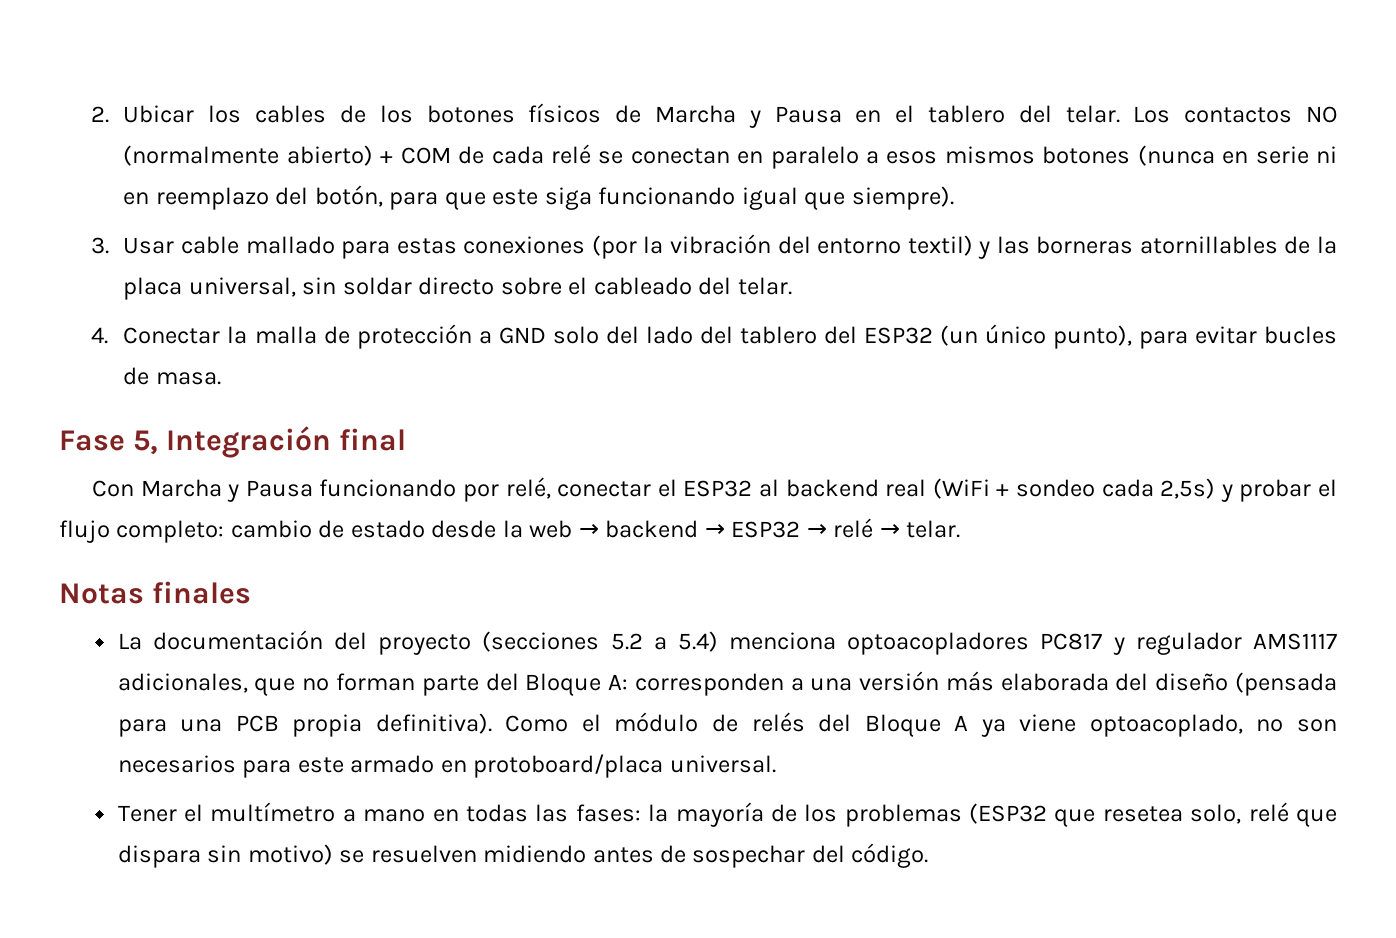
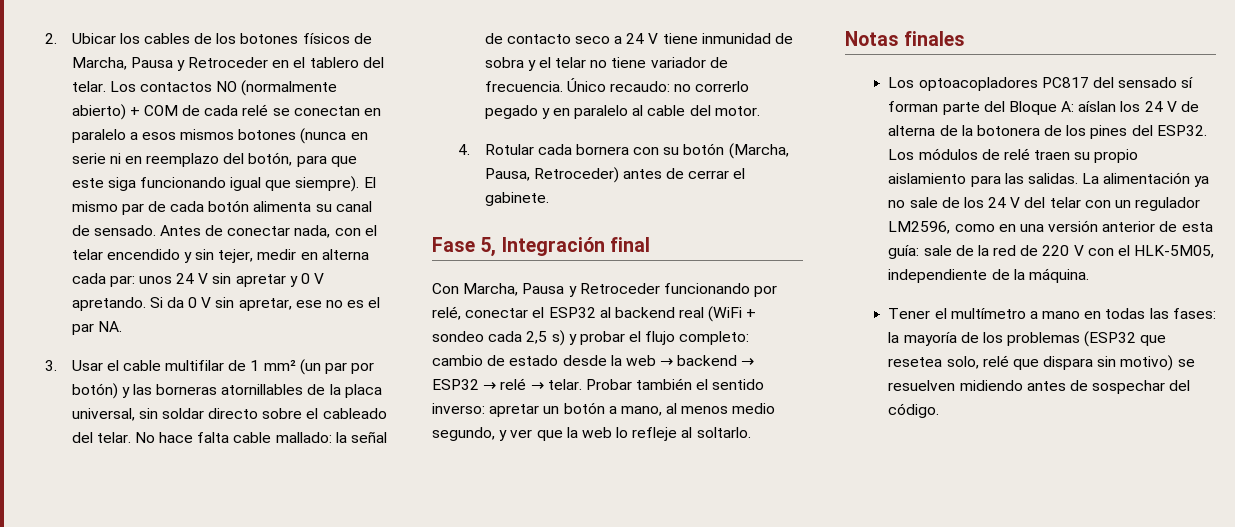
[654,105,842,128] Marcha y Pausa -> [71,57,269,71] Marcha, Pausa y Retroceder
[91,234,973,259] // 3. Usar cable mallado para estas conexiones (por la vibración del entorno textil) -> [363,177,376,188] [71,200,372,215] [71,225,377,238] [71,249,369,263] [71,273,325,287] [71,297,381,311] [71,321,122,335] [45,359,375,375] [71,383,118,399] El mismo par de cada botón alimenta su canal de sensado. Antes de conectar nada, con el telar encendido y sin tejer, medir en alterna cada par: unos 24 V sin apretar y 0 V apretando. Si da 0 V sin apretar, ese no es el par NA. // 3. Usar el cable multifilar de 1 mm² (un par por botón)
[91,324,1338,349] [123,367,221,385] // 4. Conectar la malla de protección a GND solo del lado del tablero del ESP32 (un único punto), para evitar bucles de masa. -> [134,431,387,443] [484,33,793,44] [484,57,728,71] [484,78,750,92] [484,105,760,119] [458,143,789,159] [484,167,746,183] [484,192,549,206] No hace falta cable mallado: la señal de contacto seco a 24 V tiene inmunidad de sobra y el telar no tiene variador de frecuencia. Único recaudo: no correrlo pegado y en paralelo al cable del motor. // 4. Rotular cada bornera con su botón (Marcha, Pausa, Retroceder) antes de cerrar el gabinete.
[140,479,313,502] Marcha y Pausa -> [463,283,660,297] Marcha, Pausa y Retroceder
[1160,478,1216,499] 2,5s) -> [526,330,565,346] 2,5 s)
[59,581,252,604] [117,630,1337,655] [117,673,330,696] // Notas finales // La documentación del proyecto (secciones 5.2 a 5.4) menciona optoacopladores PC817 y regulador AMS1117 adicionales, que no -> [585,378,765,390] [432,402,776,417] [432,427,751,441] [845,31,966,46] [888,77,1194,91] Probar también el sentido inverso: apretar un botón a mano, al menos medio segundo, y ver que la web lo refleje al soltarlo. // Notas finales // Los optoacopladores PC817 del sensado sí
[634,671,1337,696] [117,712,1337,737] [117,754,776,778] corresponden a una versión más elaborada del diseño (pensada para una PCB propia definitiva). Como el módulo de relés del Bloque A ya viene optoacoplado, no son necesarios para este armado en protoboard/placa universal. -> [1078,101,1199,112] [888,125,1207,139] [888,148,1139,163] [888,172,1210,187] [888,197,1201,211] [888,220,1213,234] [888,245,1215,259] [888,268,1089,283] aíslan los 24 V de alterna de la botonera de los pines del ESP32. Los módulos de relé traen su propio aislamiento para las salidas. La alimentación ya no sale de los 24 V del telar con un regulador LM2596, como en una versión anterior de esta guía: sale de la red de 220 V con el HLK-5M05, independiente de la máquina.

